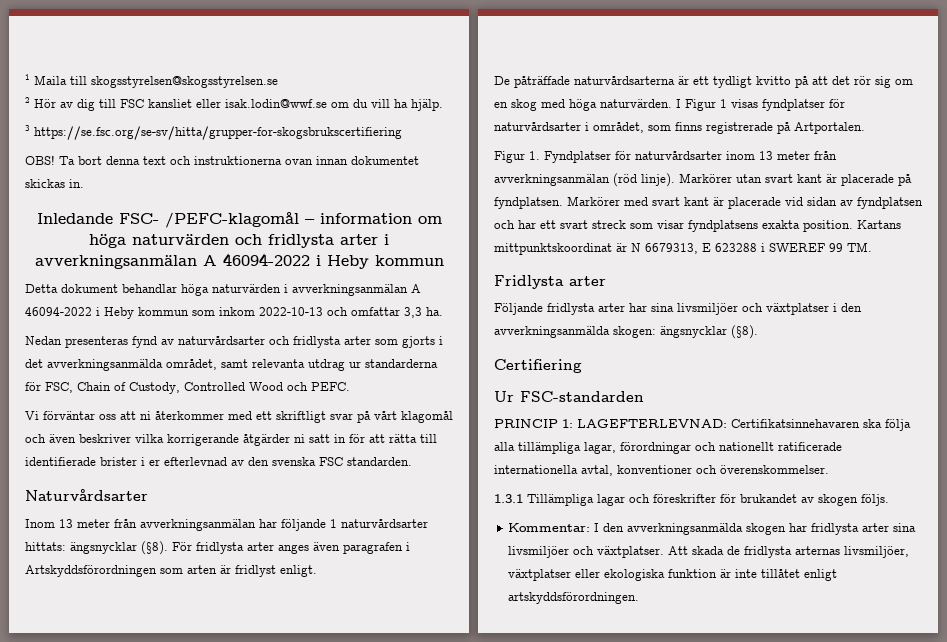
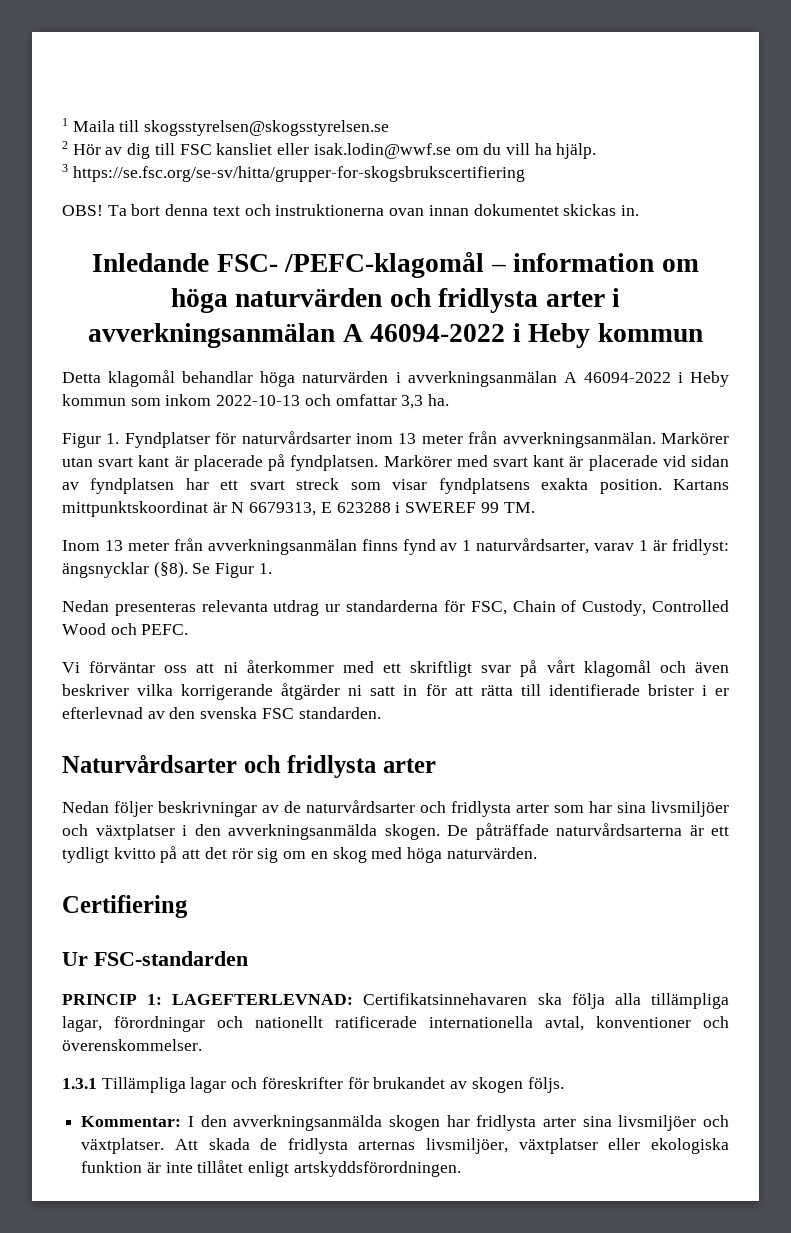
[61,284,118,293] dokument -> [108,370,176,387] klagomål
[25,336,443,348] [25,359,248,371] Nedan presenteras fynd av naturvårdsarter och fridlysta arter som gjorts i det avverkningsanmälda området, samt -> [62,431,729,448] [62,454,729,471] [62,478,729,494] [62,501,535,517] [62,538,729,555] [62,561,272,578] [62,600,196,616] Figur 1. Fyndplatser för naturvårdsarter inom 13 meter från avverkningsanmälan. Markörer utan svart kant är placerade på fyndplatsen. Markörer med svart kant är placerade vid sidan av fyndplatsen har ett svart streck som visar fyndplatsens exakta position. Kartans mittpunktskoordinat är N 6679313, E 623288 i SWEREF 99 TM. // Inom 13 meter från avverkningsanmälan finns fynd av 1 naturvårdsarter, varav 1 är fridlyst: ängsnycklar (§8). Se Figur 1. // Nedan presenteras
[25,519,428,531] [25,541,410,555] [25,565,317,577] // Inom 13 meter från avverkningsanmälan har följande 1 naturvårdsarter hittats: ängsnycklar (§8). För fridlysta arter anges även paragrafen i Artskyddsförordningen som arten är fridlyst enligt. // -> [243,755,436,778] [62,800,729,817] [62,824,440,840] och fridlysta arter // Nedan följer beskrivningar av de naturvårdsarter och fridlysta arter som har sina livsmiljöer och växtplatser i den avverkningsanmälda skogen.
[676,99,845,111] [494,122,865,134] [494,151,837,163] [494,173,912,187] [494,196,923,209] [494,220,901,232] [494,242,872,255] [494,275,606,289] [494,303,862,315] [494,325,758,339] I Figur 1 visas fyndplatser för naturvårdsarter i området, som finns registrerade på Artportalen. // Figur 1. Fyndplatser för naturvårdsarter inom 13 meter från avverkningsanmälan (röd linje). Markörer utan svart kant är placerade på fyndplatsen. Markörer med svart kant är placerade vid sidan av fyndplatsen och har ett svart streck som visar fyndplatsens exakta position. Kartans mittpunktskoordinat är N 6679313, E 623288 i SWEREF 99 TM. // Fridlysta arter // Följande fridlysta arter har sina livsmiljöer och växtplatser i den avverkningsanmälda skogen: ängsnycklar (§8). -> (537, 853) none

